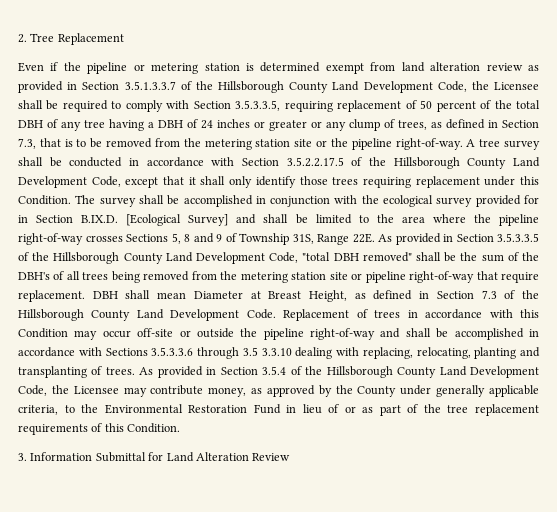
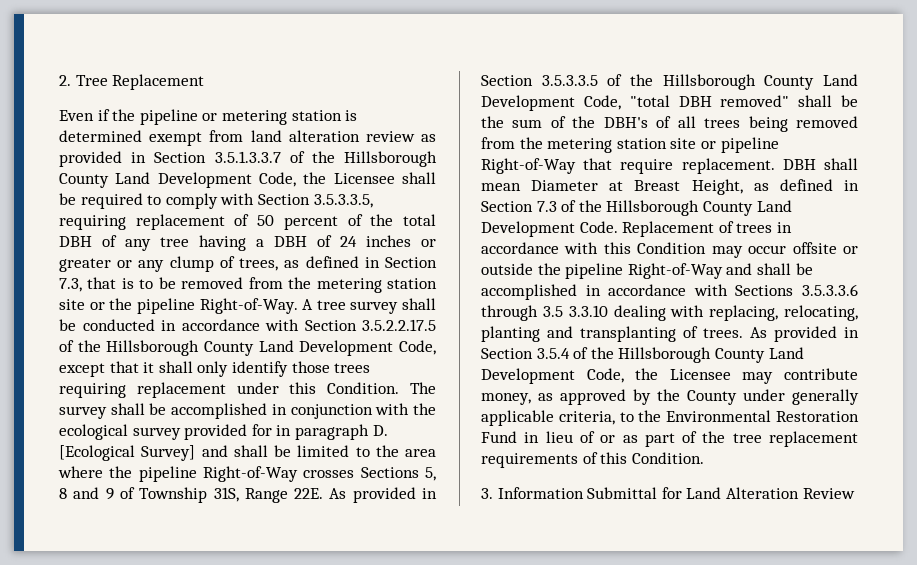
[395,138,463,150] right-of-way. -> [199,298,298,314] Right-of-Way.
[36,215,119,223] Section B.IX.D. -> [294,424,388,440] paragraph D.
[18,233,83,245] right-of-way -> [203,466,298,482] Right-of-Way
[409,271,475,283] right-of-way -> [481,158,576,174] Right-of-Way
[137,328,174,337] off-site -> [792,242,837,254] offsite
[310,328,376,340] right-of-way -> [627,263,723,279] Right-of-Way

